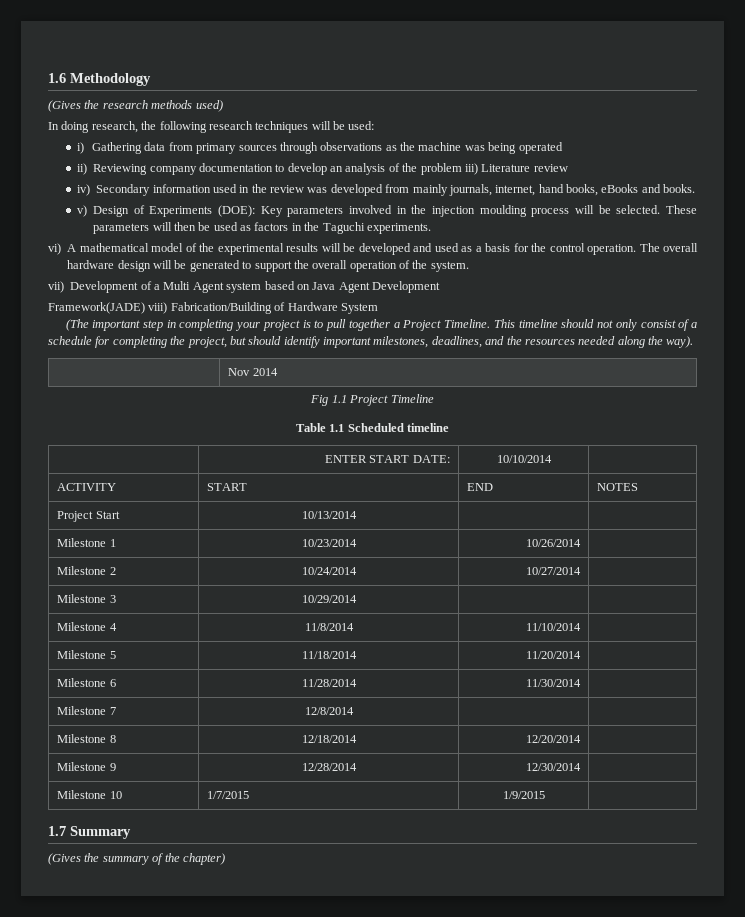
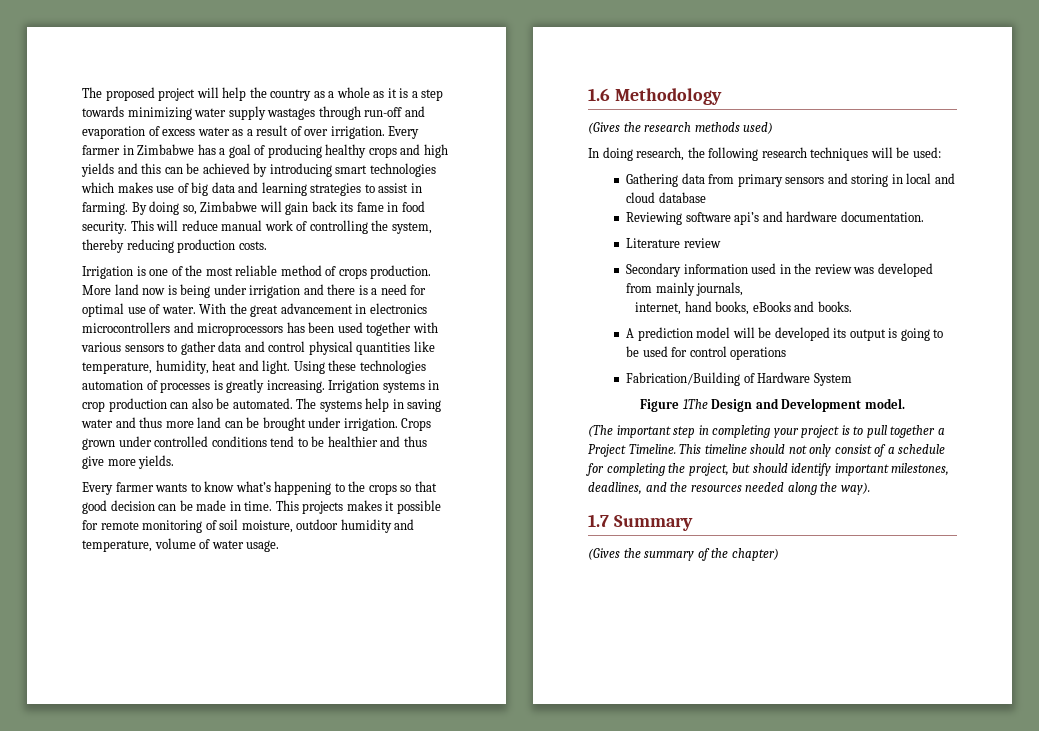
(48, 78) none -> [82,87,444,101] [82,106,425,120] [82,125,420,139] [82,144,448,158] [81,163,436,177] [81,182,422,196] [82,201,425,215] [82,220,432,234] [82,239,267,253] [82,265,432,279] [82,284,427,298] [82,303,427,317] [82,322,438,336] [81,341,435,355] [82,360,426,374] [82,379,440,393] [82,398,442,412] [81,417,432,431] [82,436,427,450] [82,455,175,469] [82,481,437,495] [82,500,441,514] [82,519,415,533] [82,538,280,552] The proposed project will help the country as a whole as it is a step towards minimizing water supply wastages through run-off and evaporation of excess water as a result of over irrigation. Every farmer in Zimbabwe has a goal of producing healthy crops and high yields and this can be achieved by introducing smart technologies which makes use of big data and learning strategies to assist in farming. By doing so, Zimbabwe will gain back its fame in food security. This will reduce manual work of controlling the system, thereby reducing production costs. // Irrigation is one of the most reliable method of crops production. More land now is being under irrigation and there is a need for optimal use of water. With the great advancement in electronics microcontrollers and microprocessors has been used together with various sensors to gather data and control physical quantities like temperature, humidity, heat and light. Using these technologies automation of processes is greatly increasing. Irrigation systems in crop production can also be automated. The systems help in saving water and thus more land can be brought under irrigation. Crops grown under controlled conditions tend to be healthier and thus give more yields. // Every farmer wants to know what’s happening to the crops so that good decision can be made in time. This projects makes it possible for remote monitoring of soil moisture, outdoor humidity and temperature, volume of water usage. //
[76,142,84,154] i) -> (941, 152) none
[238,142,563,154] [76,163,478,175] sources through observations as the machine was being operated // ii) Reviewing company documentation to develop an analysis of the problem iii) -> [785,173,955,187] [626,192,706,203] [626,211,924,225] sensors and storing in local and cloud database // Reviewing software api’s and hardware documentation. //
[76,184,90,196] iv) -> (721, 243) none
(492, 190) none -> (744, 289) //
[76,205,697,217] [93,222,431,234] [48,243,698,255] [67,260,469,272] [48,281,440,293] [48,302,378,314] v) Design of Experiments (DOE): Key parameters involved in the injection moulding process will be selected. These parameters will then be used as factors in the Taguchi experiments. // vi) A mathematical model of the experimental results will be developed and used as a basis for the control operation. The overall hardware design will be generated to support the overall operation of the system. // vii) Development of a Multi Agent system based on Java Agent Development // Framework(JADE) viii) Fabrication/Building of Hardware System -> [626,327,944,341] [626,346,787,360] [626,372,852,386] [640,398,905,412] A prediction model will be developed its output is going to be used for control operations // Fabrication/Building of Hardware System // Figure 1The Design and Development model.
[228,368,278,376] [310,394,434,406] [295,423,450,432] [325,455,450,463] [496,455,552,463] [57,483,117,491] [207,483,248,491] [467,483,494,491] [597,483,639,491] [57,511,120,522] [301,511,357,519] [57,538,116,547] [301,539,357,547] [525,539,581,547] [57,566,116,575] [301,567,357,575] [525,567,581,575] [57,594,116,603] [301,595,357,603] [57,622,117,631] [304,623,354,631] [525,623,581,631] [57,650,116,659] [301,651,357,659] [525,651,581,659] [57,678,116,687] [301,679,357,687] [525,679,581,687] [57,706,116,715] [304,707,354,715] [57,734,116,743] [301,735,357,743] [525,735,581,743] [57,762,116,771] [301,763,357,771] [525,763,581,771] [57,790,122,799] [207,791,250,799] [502,791,545,799] // | Nov 2014 // Fig 1.1 Project Timeline // Table 1.1 Scheduled timeline // | ENTER START DATE: | 10/10/2014 | // ACTIVITY | START | END | NOTES // Project Start | 10/13/2014 | | // Milestone 1 | 10/23/2014 | 10/26/2014 | // Milestone 2 | 10/24/2014 | 10/27/2014 | // Milestone 3 | 10/29/2014 | | // Milestone 4 | 11/8/2014 | 11/10/2014 | // Milestone 5 | 11/18/2014 | 11/20/2014 | // Milestone 6 | 11/28/2014 | 11/30/2014 | // Milestone 7 | 12/8/2014 | | // Milestone 8 | 12/18/2014 | 12/20/2014 | // Milestone 9 | 12/28/2014 | 12/30/2014 | // Milestone 10 | 1/7/2015 | 1/9/2015 | -> (870, 488) none

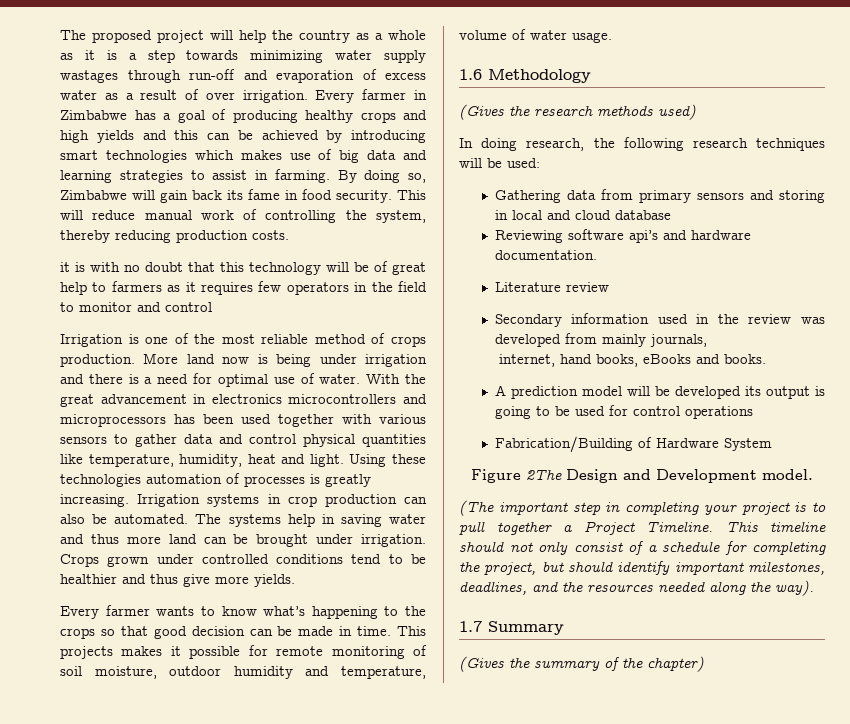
(267, 245) none -> [60,261,426,275] [60,281,427,295] [60,302,212,312] // it is with no doubt that this technology will be of great help to farmers as it requires few operators in the field to monitor and control
[682,399,708,409] 1The -> [526,469,562,480] 2The

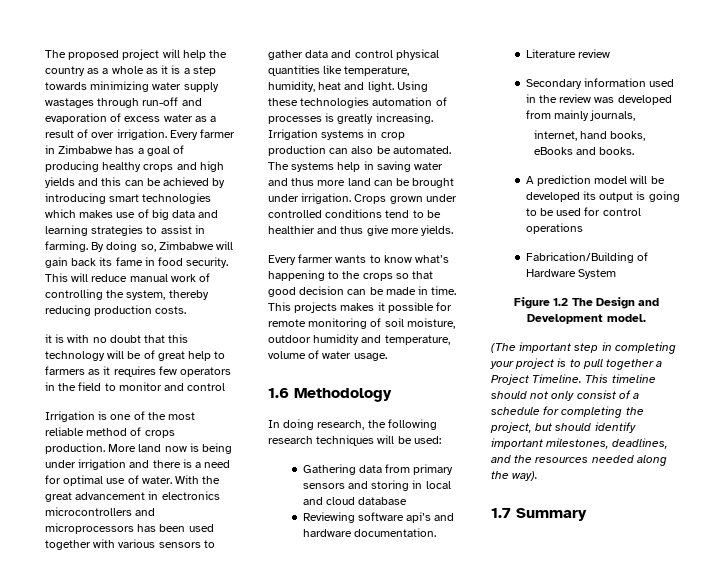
[459,104,696,120] // (Gives the research methods used) -> (392, 395) none
[526,469,562,480] 2The -> [553,298,593,306] 1.2 The
[459,656,704,672] // (Gives the summary of the chapter) -> (587, 514) none

